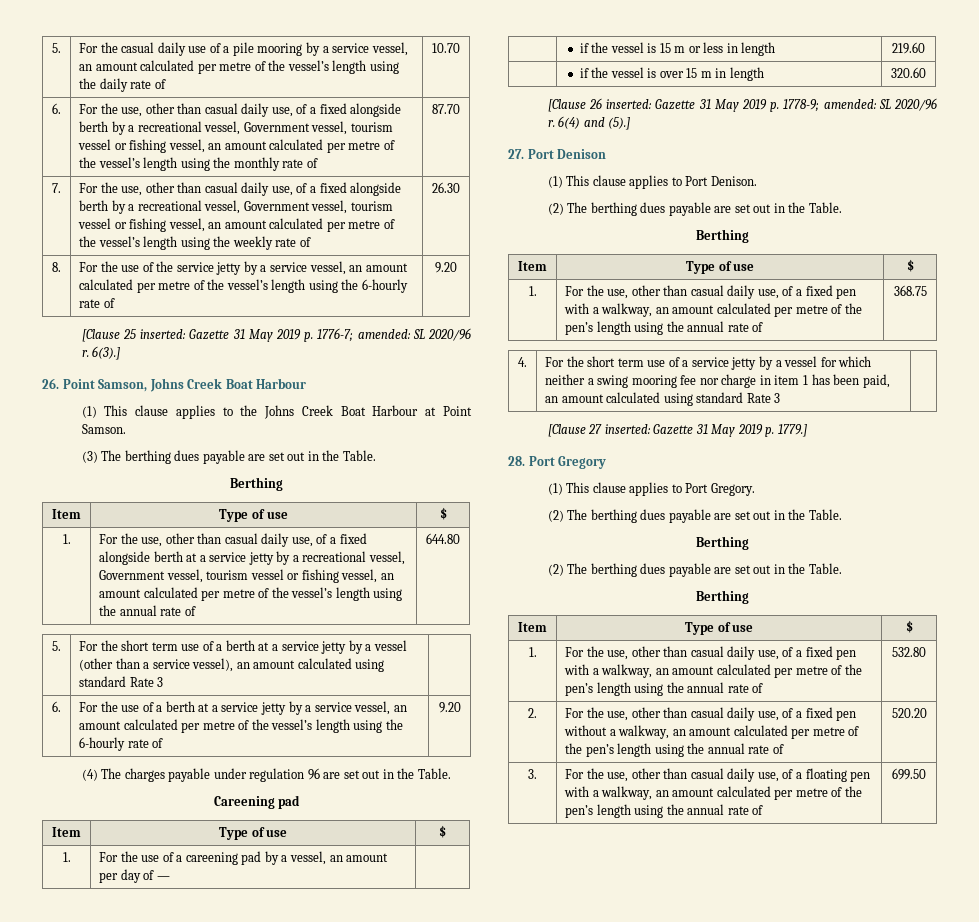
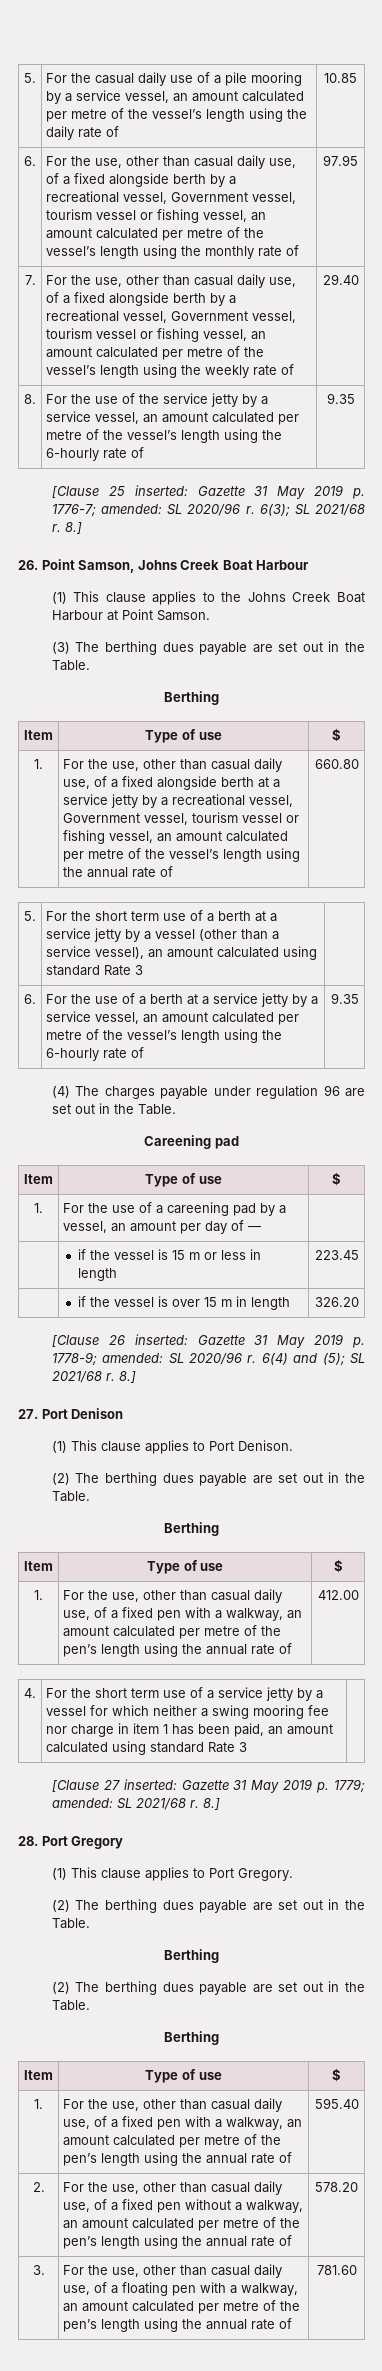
[432,43,460,53] 10.70 -> [324,73,357,83] 10.85
[432,104,460,114] 87.70 -> [323,155,358,166] 97.95
[432,182,460,193] 26.30 -> [322,274,359,285] 29.40
[435,262,457,273] 9.20 -> [326,393,355,404] 9.35
[92,346,121,360] 6(3).] -> [259,504,365,517] [51,522,82,534] 6(3); SL 2021/68 r. 8.]
[426,533,460,544] 644.80 -> [314,759,359,769] 660.80
[438,702,461,713] 9.20 -> [330,993,359,1004] 9.35
[892,42,925,54] 219.60 -> [314,1250,359,1260] 223.45
[891,67,926,78] 320.60 -> [314,1297,359,1307] 326.20
[608,117,631,130] (5).] -> [322,1353,365,1366] [51,1371,136,1383] (5); SL 2021/68 r. 8.]
[893,285,927,296] 368.75 -> [317,1590,359,1600] 412.00
[777,424,807,437] 1779.] -> [333,1779,365,1793] [51,1798,220,1810] 1779; amended: SL 2021/68 r. 8.]
[892,647,926,657] 532.80 -> [314,2098,359,2109] 595.40
[891,708,927,718] 520.20 -> [315,2182,358,2192] 578.20
[892,768,926,780] 699.50 -> [316,2265,357,2275] 781.60

